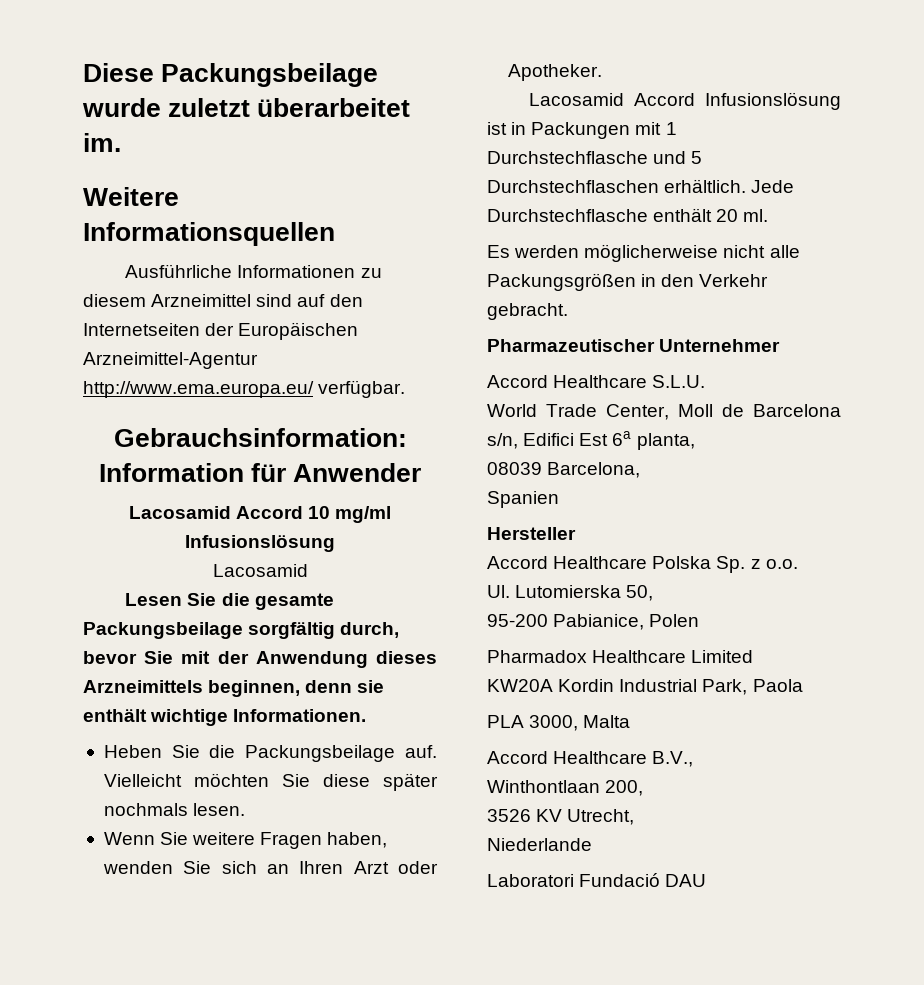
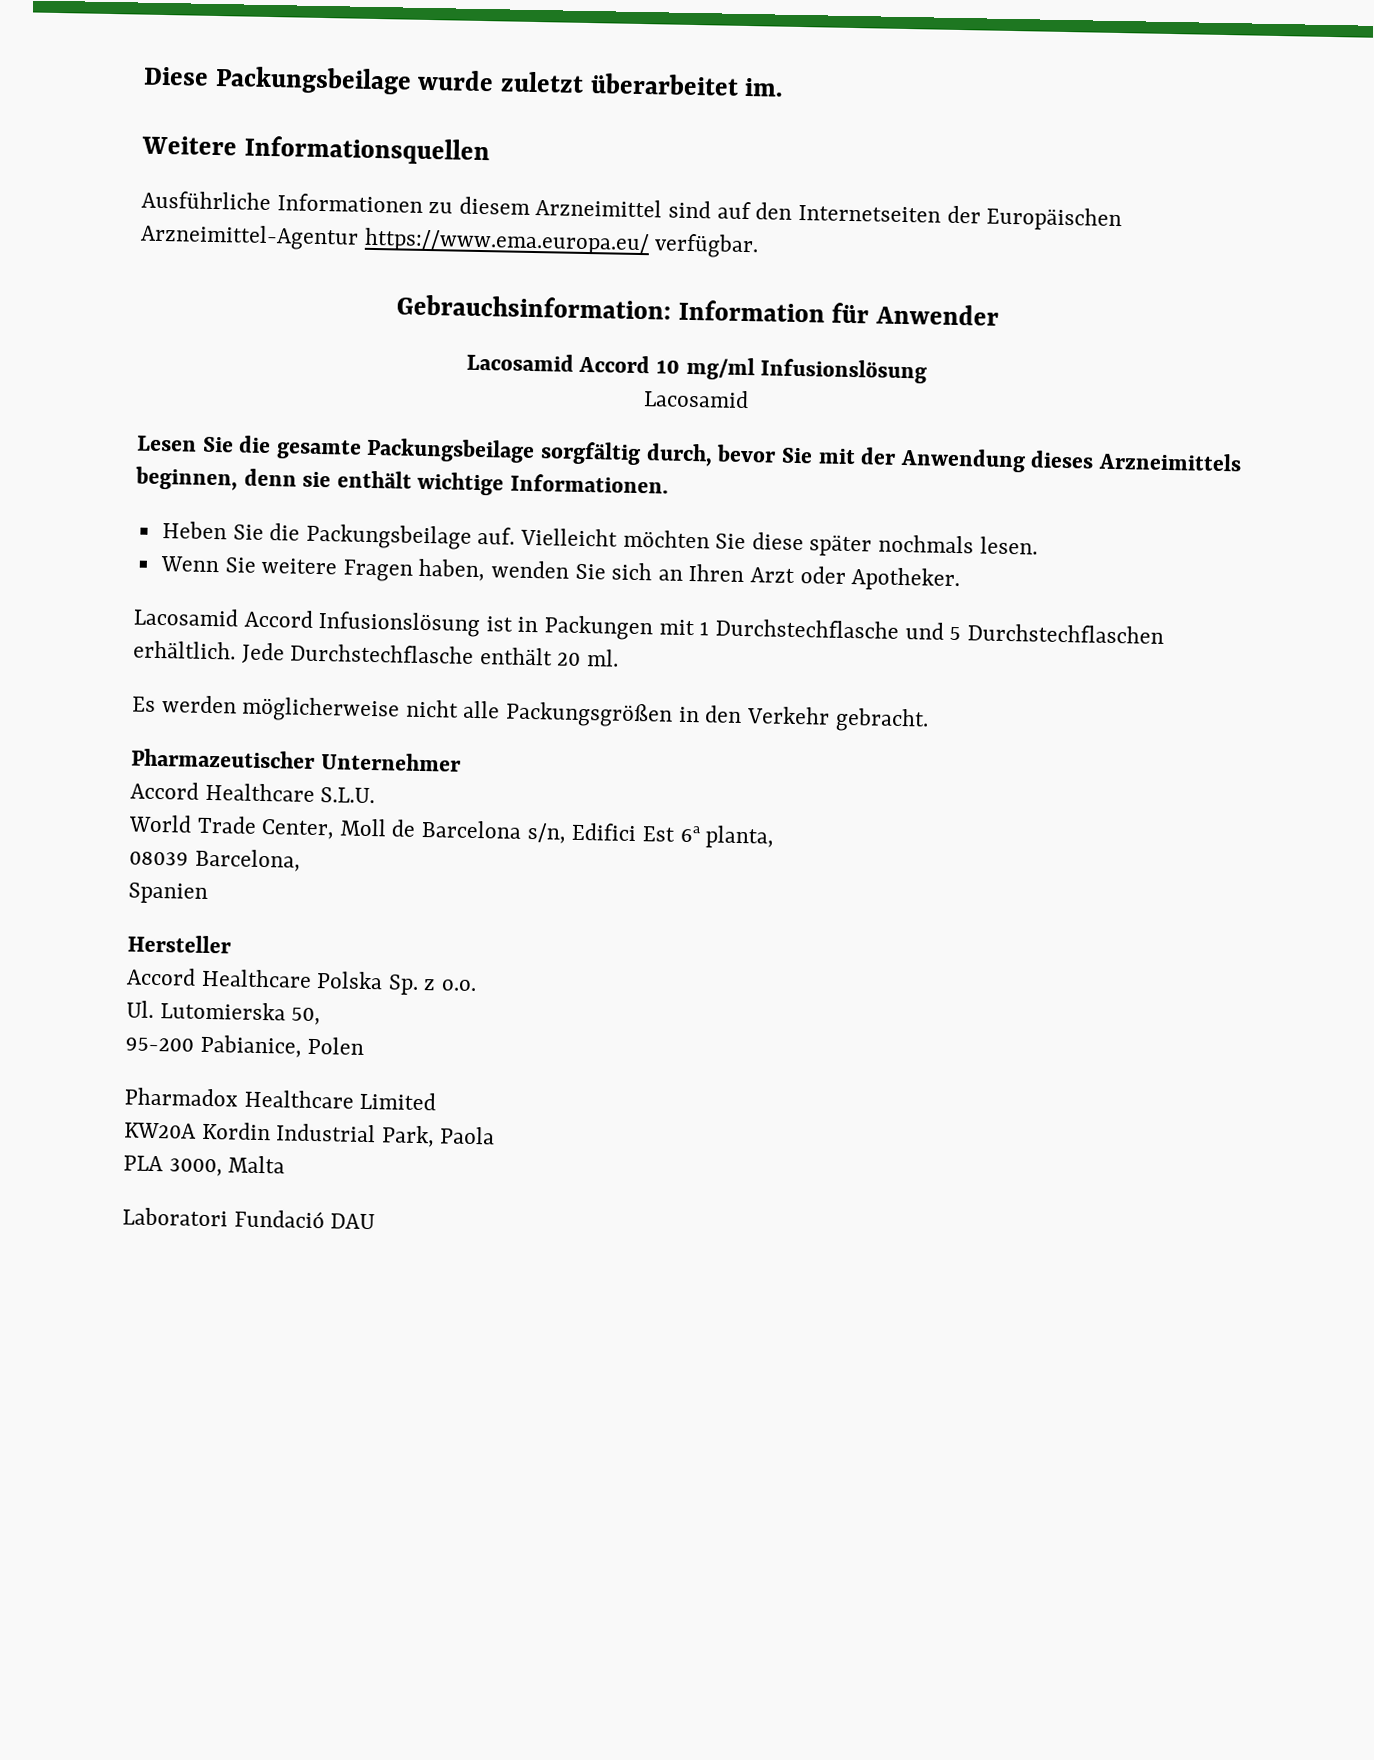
[83,381,314,398] http://www.ema.europa.eu/ -> [363,227,650,256] https://www.ema.europa.eu/
[487,751,694,767] [487,780,644,796] [487,809,635,825] [487,838,592,851] // Accord Healthcare B.V., // Winthontlaan 200, // 3526 KV Utrecht, // Niederlande -> (286, 1164) none

